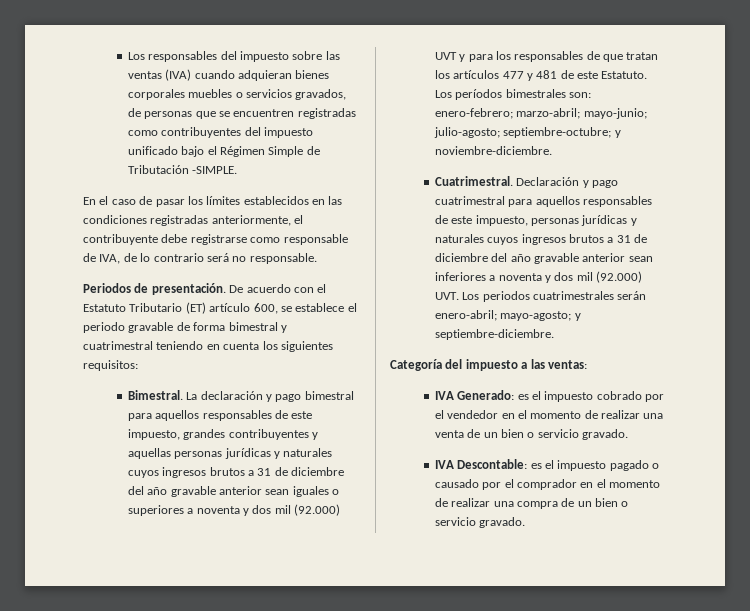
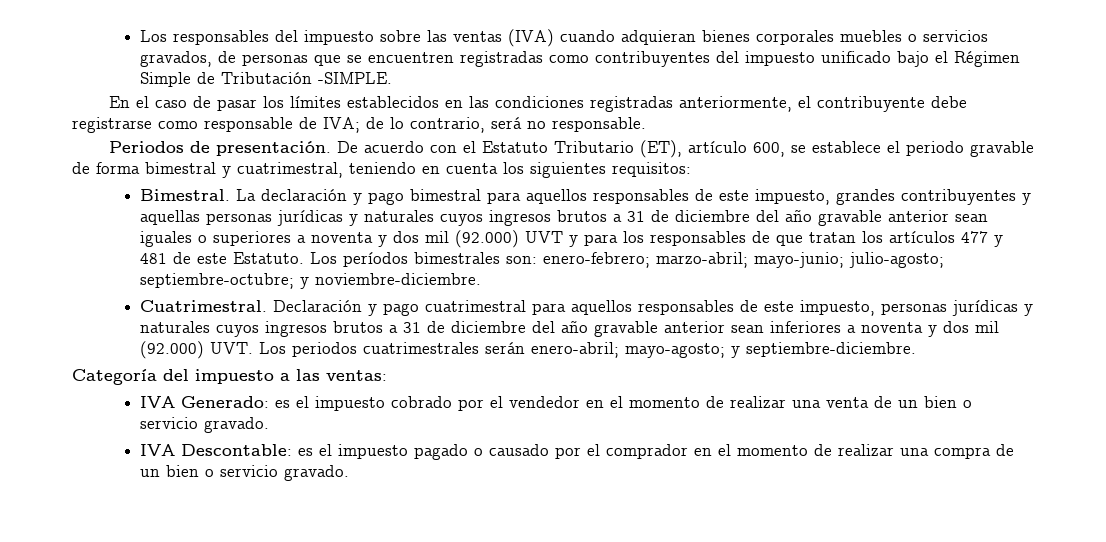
[99,254,121,264] IVA, -> [323,117,360,133] IVA;
[153,253,204,262] contrario -> [410,117,485,133] contrario,
[185,302,206,314] (ET) -> [639,140,682,158] (ET),
[83,341,153,350] cuatrimestral -> [237,162,343,178] cuatrimestral,

